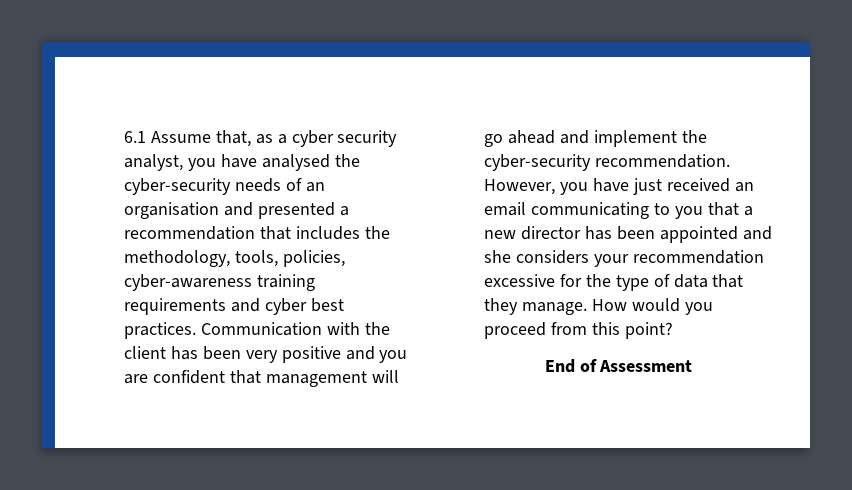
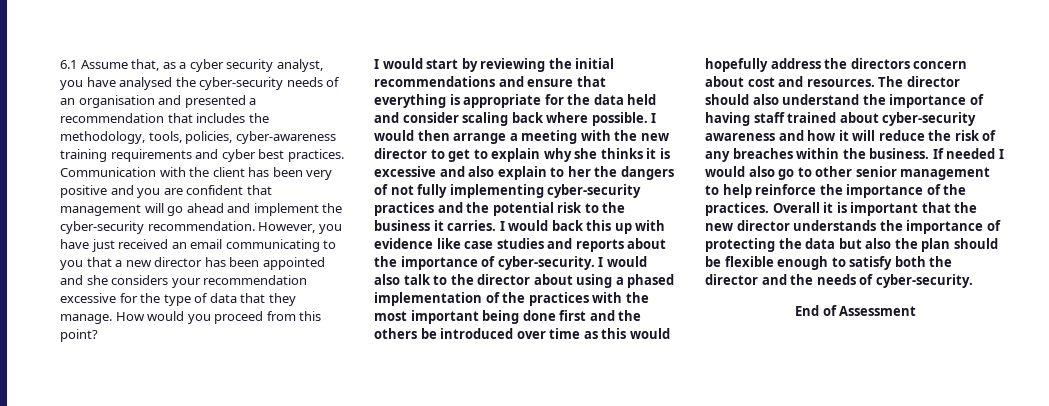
(673, 330) none -> [374,58,615,72] [374,76,606,87] [374,94,657,108] [374,112,657,126] [374,130,669,144] [374,148,670,162] [374,166,674,180] [374,184,642,198] [374,202,626,216] [374,220,666,234] [374,238,667,252] [374,256,647,270] [374,274,675,288] [374,292,649,306] [374,310,642,324] [374,328,670,339] [705,58,968,72] [705,76,960,87] [705,94,984,108] [705,112,977,126] [705,130,997,141] [705,148,1004,162] [705,166,991,180] [705,184,967,198] [705,202,978,216] [705,220,1001,234] [705,238,998,252] [705,256,953,270] [705,274,973,288] // I would start by reviewing the initial recommendations and ensure that everything is appropriate for the data held and consider scaling back where possible. I would then arrange a meeting with the new director to get to explain why she thinks it is excessive and also explain to her the dangers of not fully implementing cyber-security practices and the potential risk to the business it carries. I would back this up with evidence like case studies and reports about the importance of cyber-security. I would also talk to the director about using a phased implementation of the practices with the most important being done first and the others be introduced over time as this would hopefully address the directors concern about cost and resources. The director should also understand the importance of having staff trained about cyber-security awareness and how it will reduce the risk of any breaches within the business. If needed I would also go to other senior management to help reinforce the importance of the practices. Overall it is important that the new director understands the importance of protecting the data but also the plan should be flexible enough to satisfy both the director and the needs of cyber-security.

